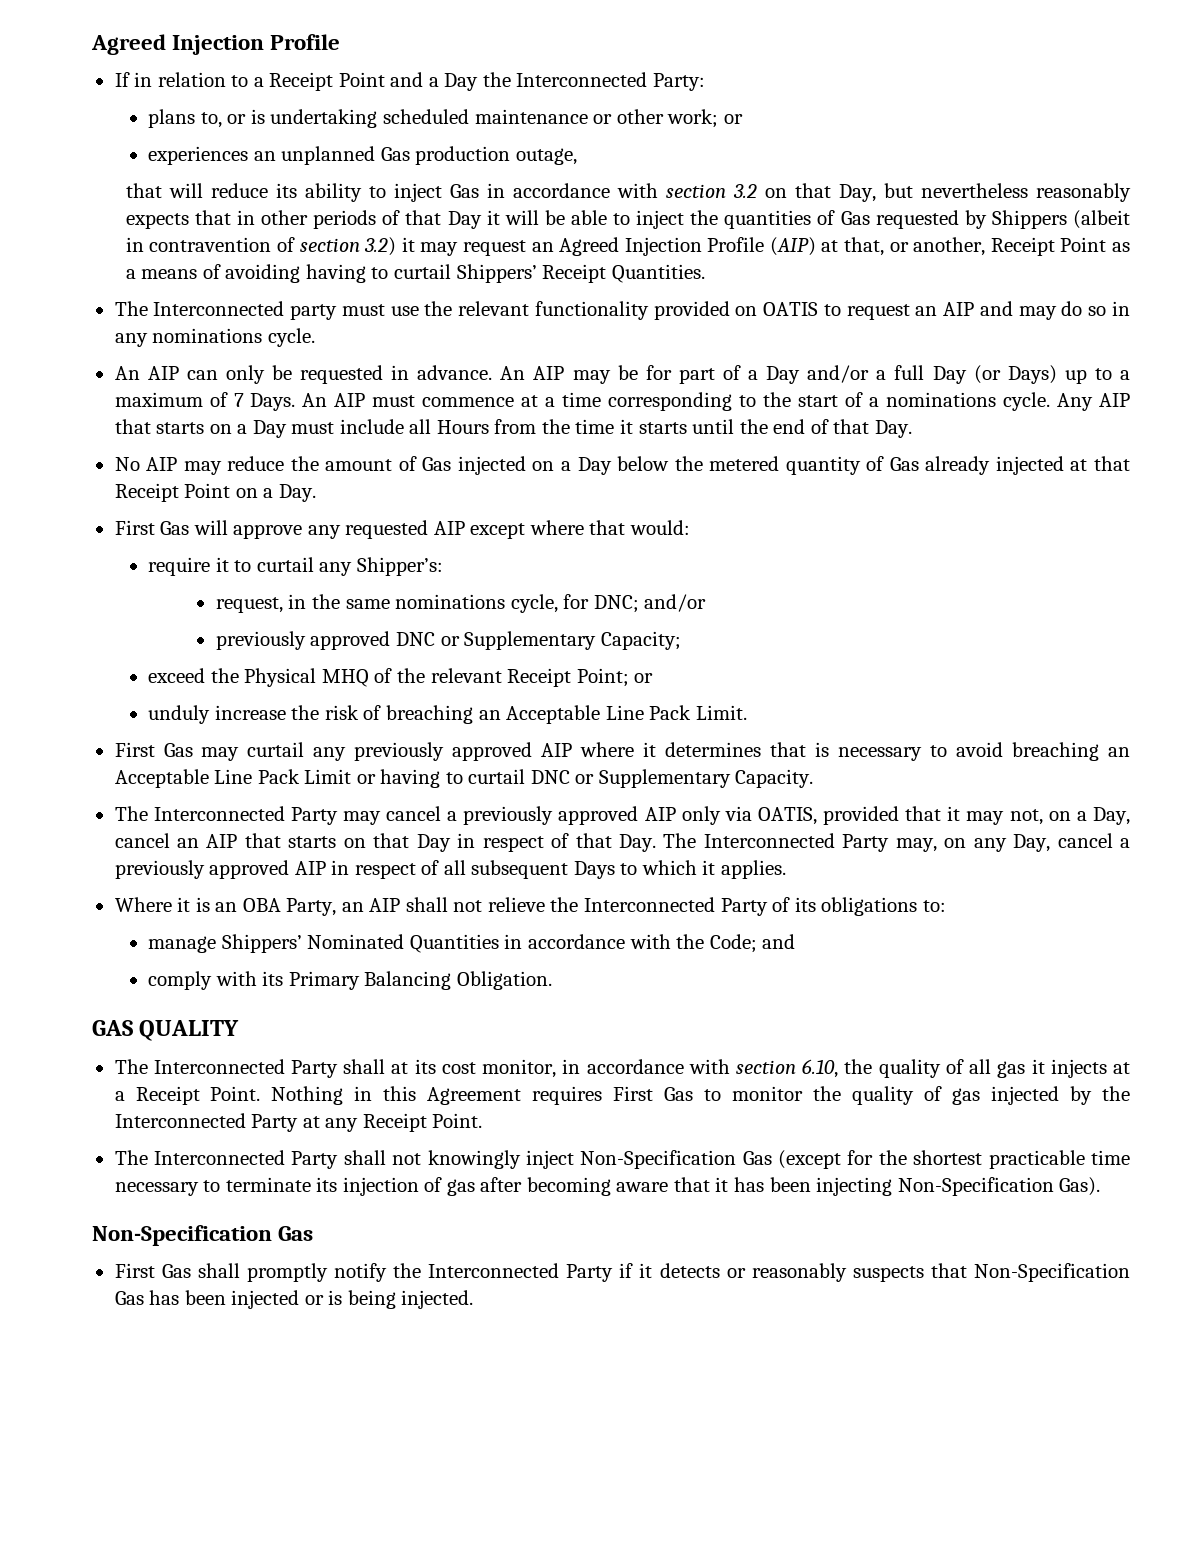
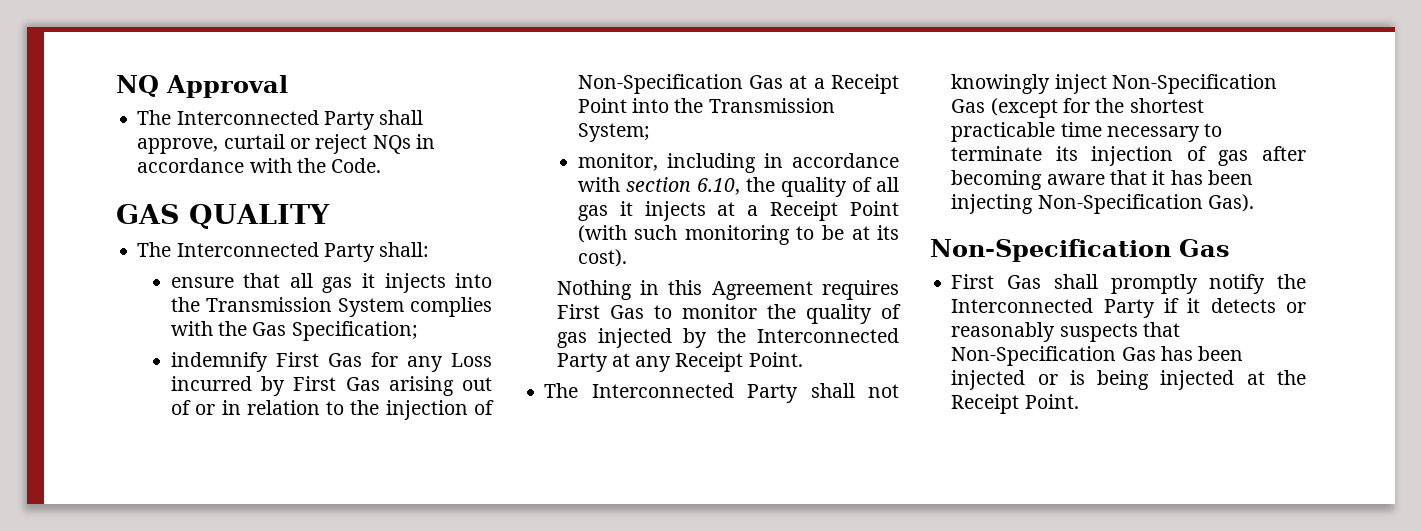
[91,34,341,55] [114,72,705,91] [148,109,743,128] [148,146,578,165] [125,183,1131,202] [125,210,1130,229] [125,237,1131,256] [125,264,705,283] [114,301,1130,320] [114,328,315,347] [114,365,1130,384] [114,392,1130,411] [114,419,912,438] [114,456,1131,475] [114,483,316,502] [114,520,690,539] [148,557,444,576] [215,594,707,613] [215,631,681,650] [148,668,654,687] [148,705,747,724] [114,742,1131,761] [114,769,814,788] [114,806,1131,825] [114,833,1131,852] [114,860,786,879] [114,897,946,916] [148,934,796,953] [148,971,553,990] Agreed Injection Profile // If in relation to a Receipt Point and a Day the Interconnected Party: // plans to, or is undertaking scheduled maintenance or other work; or // experiences an unplanned Gas production outage, // that will reduce its ability to inject Gas in accordance with section 3.2 on that Day, but nevertheless reasonably expects that in other periods of that Day it will be able to inject the quantities of Gas requested by Shippers (albeit in contravention of section 3.2) it may request an Agreed Injection Profile (AIP) at that, or another, Receipt Point as a means of avoiding having to curtail Shippers’ Receipt Quantities. // The Interconnected party must use the relevant functionality provided on OATIS to request an AIP and may do so in any nominations cycle. // An AIP can only be requested in advance. An AIP may be for part of a Day and/or a full Day (or Days) up to a maximum of 7 Days. An AIP must commence at a time corresponding to the start of a nominations cycle. Any AIP that starts on a Day must include all Hours from the time it starts until the end of that Day. // No AIP may reduce the amount of Gas injected on a Day below the metered quantity of Gas already injected at that Receipt Point on a Day. // First Gas will approve any requested AIP except where that would: // require it to curtail any Shipper’s: // request, in the same nominations cycle, for DNC; and/or // previously approved DNC or Supplementary Capacity; // exceed the Physical MHQ of the relevant Receipt Point; or // unduly increase the risk of breaching an Acceptable Line Pack Limit. // First Gas may curtail any previously approved AIP where it determines that is necessary to avoid breaching an Acceptable Line Pack Limit or having to curtail DNC or Supplementary Capacity. // The Interconnected Party may cancel a previously approved AIP only via OATIS, provided that it may not, on a Day, cancel an AIP that starts on that Day in respect of that Day. The Interconnected Party may, on any Day, cancel a previously approved AIP in respect of all subsequent Days to which it applies. // Where it is an OBA Party, an AIP shall not relieve the Interconnected Party of its obligations to: // manage Shippers’ Nominated Quantities in accordance with the Code; and // comply with its Primary Balancing Obligation. -> [116,75,288,98] [137,110,424,130] [137,134,435,154] [137,158,382,173] NQ Approval // The Interconnected Party shall approve, curtail or reject NQs in accordance with the Code.
[343,1059,557,1078] shall at its cost monitor, -> [379,242,430,257] [170,273,492,293] [170,297,493,317] [170,321,418,341] [170,352,492,372] [170,376,492,396] [170,400,494,420] [577,74,899,94] [577,98,835,113] [577,123,650,142] [577,153,756,173] shall: // ensure that all gas it injects into the Transmission System complies with the Gas Specification; // indemnify First Gas for any Loss incurred by First Gas arising out of or in relation to the injection of Non-Specification Gas at a Receipt Point into the Transmission System; // monitor, including
[210,1086,261,1101] Point. -> [850,201,899,216] [577,225,899,245] [577,249,627,267] Point (with such monitoring to be at its cost). //
[401,1290,474,1309] injected. -> [1160,370,1306,390] [951,394,1079,414] injected at the Receipt Point.

